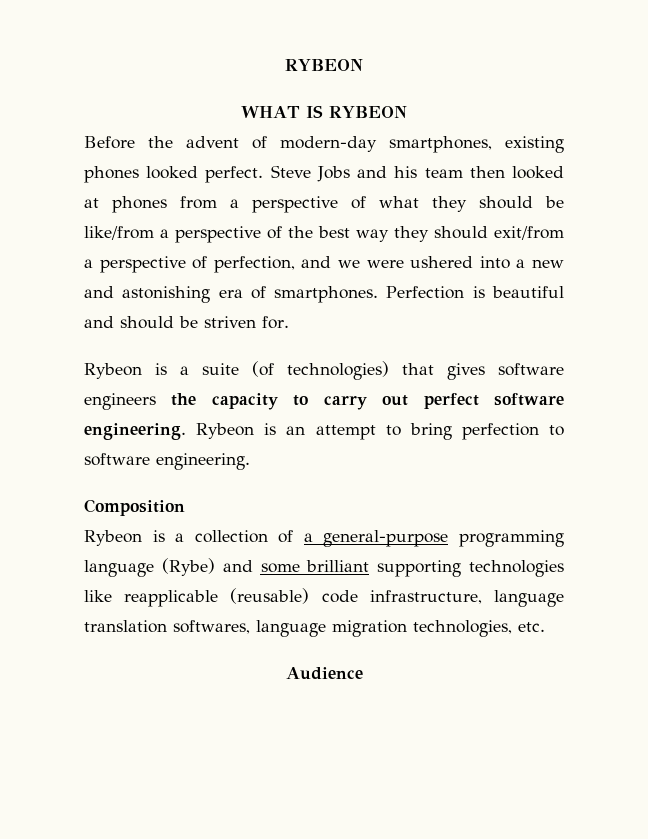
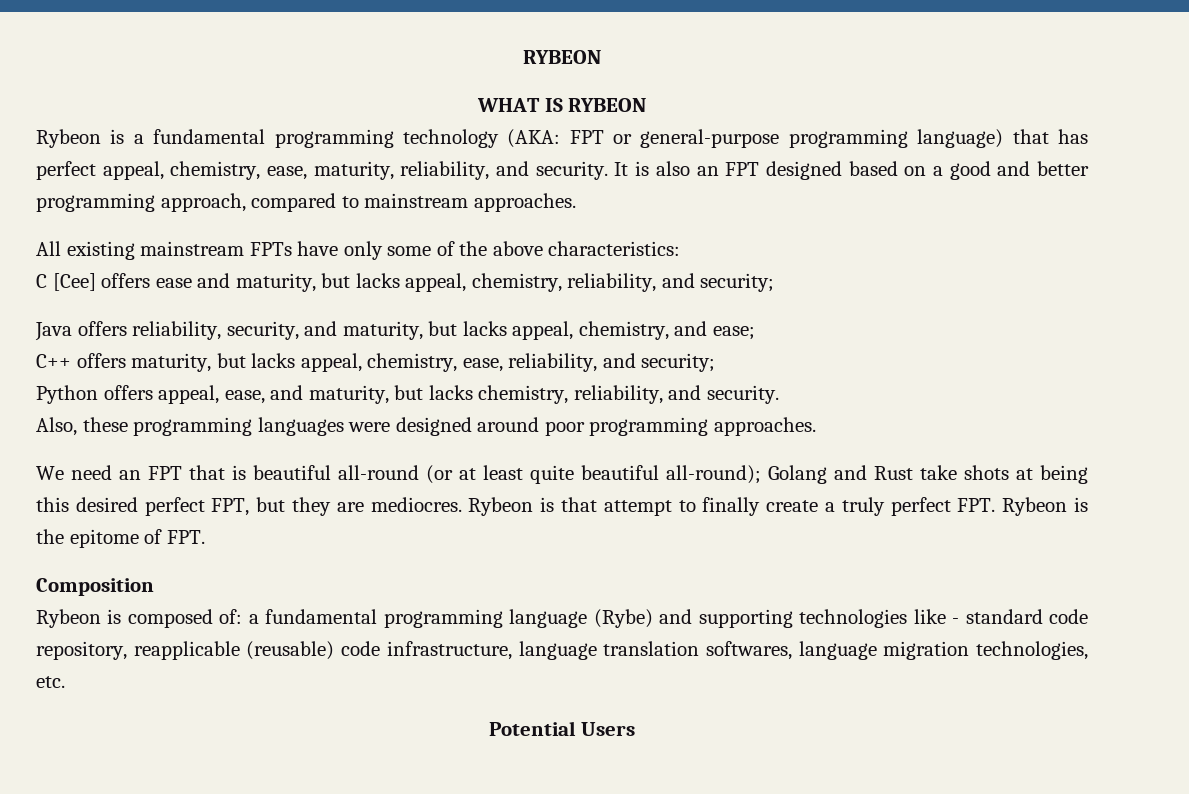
[84,136,564,153] [84,165,564,183] [84,196,564,213] [84,226,564,243] [84,256,565,273] [84,286,564,303] [84,316,289,329] [84,361,564,380] [84,393,564,410] [84,423,306,440] Before the advent of modern-day smartphones, existing phones looked perfect. Steve Jobs and his team then looked at phones from a perspective of what they should be like/from a perspective of the best way they should exit/from a perspective of perfection, and we were ushered into a new and astonishing era of smartphones. Perfection is beautiful and should be striven for. // Rybeon is a suite (of technologies) that gives software engineers the capacity to carry out perfect software engineering. Rybeon is an -> [36,129,1088,148] [36,161,1090,180] [36,193,576,212] [36,241,681,260] [36,273,775,292] [35,321,755,341] [36,353,716,372] [36,385,779,404] [36,417,816,436] [36,465,1088,484] [36,497,597,516] Rybeon is a fundamental programming technology (AKA: FPT or general-purpose programming language) that has perfect appeal, chemistry, ease, maturity, reliability, and security. It is also an FPT designed based on a good and better programming approach, compared to mainstream approaches. // All existing mainstream FPTs have only some of the above characteristics: // C [Cee] offers ease and maturity, but lacks appeal, chemistry, reliability, and security; // Java offers reliability, security, and maturity, but lacks appeal, chemistry, and ease; // C++ offers maturity, but lacks appeal, chemistry, ease, reliability, and security; // Python offers appeal, ease, and maturity, but lacks chemistry, reliability, and security. // Also, these programming languages were designed around poor programming approaches. // We need an FPT that is beautiful all-round (or at least quite beautiful all-round); Golang and Rust take shots at being this desired perfect FPT, but they are mediocres. Rybeon is that
[409,423,564,440] [84,453,250,470] [84,499,185,516] [84,530,449,547] bring perfection to software engineering. // Composition // Rybeon is a collection of a general-purpose -> [702,497,1088,516] [36,529,205,548] [36,578,154,596] [36,609,378,628] finally create a truly perfect FPT. Rybeon is the epitome of FPT. // Composition // Rybeon is composed of: a fundamental
[260,560,370,573] some brilliant -> (693, 616) none
(112, 596) none -> [952,609,1089,624] [36,641,127,660] - standard code repository,
[285,667,363,680] Audience -> [488,721,636,736] Potential Users

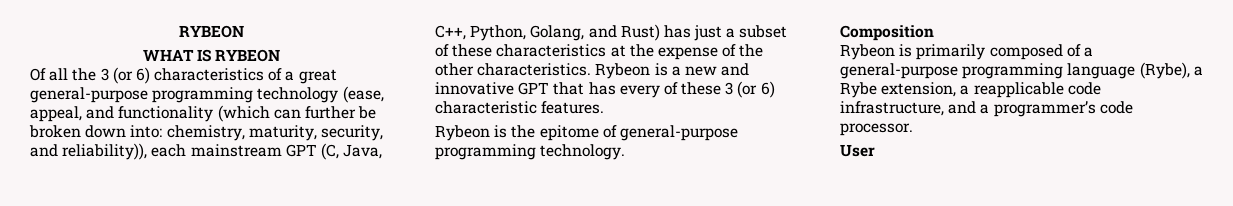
[36,129,1088,148] [36,161,1090,180] [36,193,576,212] [36,241,681,260] [36,273,775,292] [35,321,755,341] [36,353,716,372] [36,385,779,404] [36,417,816,436] [36,465,1088,484] [36,497,996,516] Rybeon is a fundamental programming technology (AKA: FPT or general-purpose programming language) that has perfect appeal, chemistry, ease, maturity, reliability, and security. It is also an FPT designed based on a good and better programming approach, compared to mainstream approaches. // All existing mainstream FPTs have only some of the above characteristics: // C [Cee] offers ease and maturity, but lacks appeal, chemistry, reliability, and security; // Java offers reliability, security, and maturity, but lacks appeal, chemistry, and ease; // C++ offers maturity, but lacks appeal, chemistry, ease, reliability, and security; // Python offers appeal, ease, and maturity, but lacks chemistry, reliability, and security. // Also, these programming languages were designed around poor programming approaches. // We need an FPT that is beautiful all-round (or at least quite beautiful all-round); Golang and Rust take shots at being this desired perfect FPT, but they are mediocres. Rybeon is that attempt to finally create a truly perfect FPT. -> [30,67,337,84] [30,86,384,103] [30,105,377,122] [29,125,383,141] [30,143,383,160] [435,24,788,41] [435,44,764,60] [435,63,750,79] [435,81,775,98] [435,101,605,114] Of all the 3 (or 6) characteristics of a great general-purpose programming technology (ease, appeal, and functionality (which can further be broken down into: chemistry, maturity, security, and reliability)), each mainstream GPT (C, Java, C++, Python, Golang, and Rust) has just a subset of these characteristics at the expense of the other characteristics. Rybeon is a new and innovative GPT that has every of these 3 (or 6) characteristic features. //
[166,530,205,544] FPT. -> [619,125,738,141] [435,144,626,160] general-purpose programming technology.
[127,609,1089,628] [36,641,1089,660] [36,676,65,688] [488,721,636,736] composed of: a fundamental programming language (Rybe) and supporting technologies like - standard code repository, reapplicable (reusable) code infrastructure, language translation softwares, language migration technologies, etc. // Potential Users -> [916,44,1093,60] [840,62,1203,79] [840,82,1101,98] [840,101,1133,117] [840,123,913,136] [840,144,875,157] primarily composed of a general-purpose programming language (Rybe), a Rybe extension, a reapplicable code infrastructure, and a programmer’s code processor. // User

